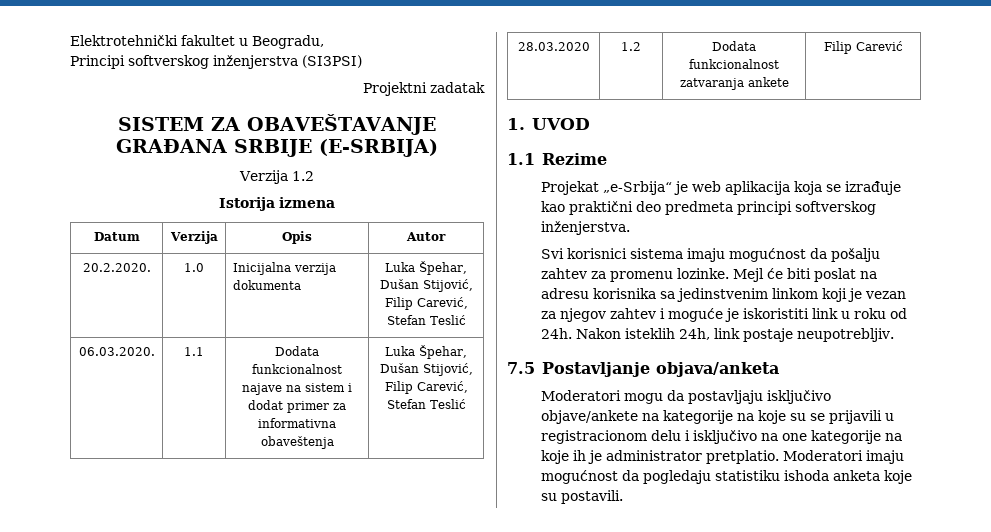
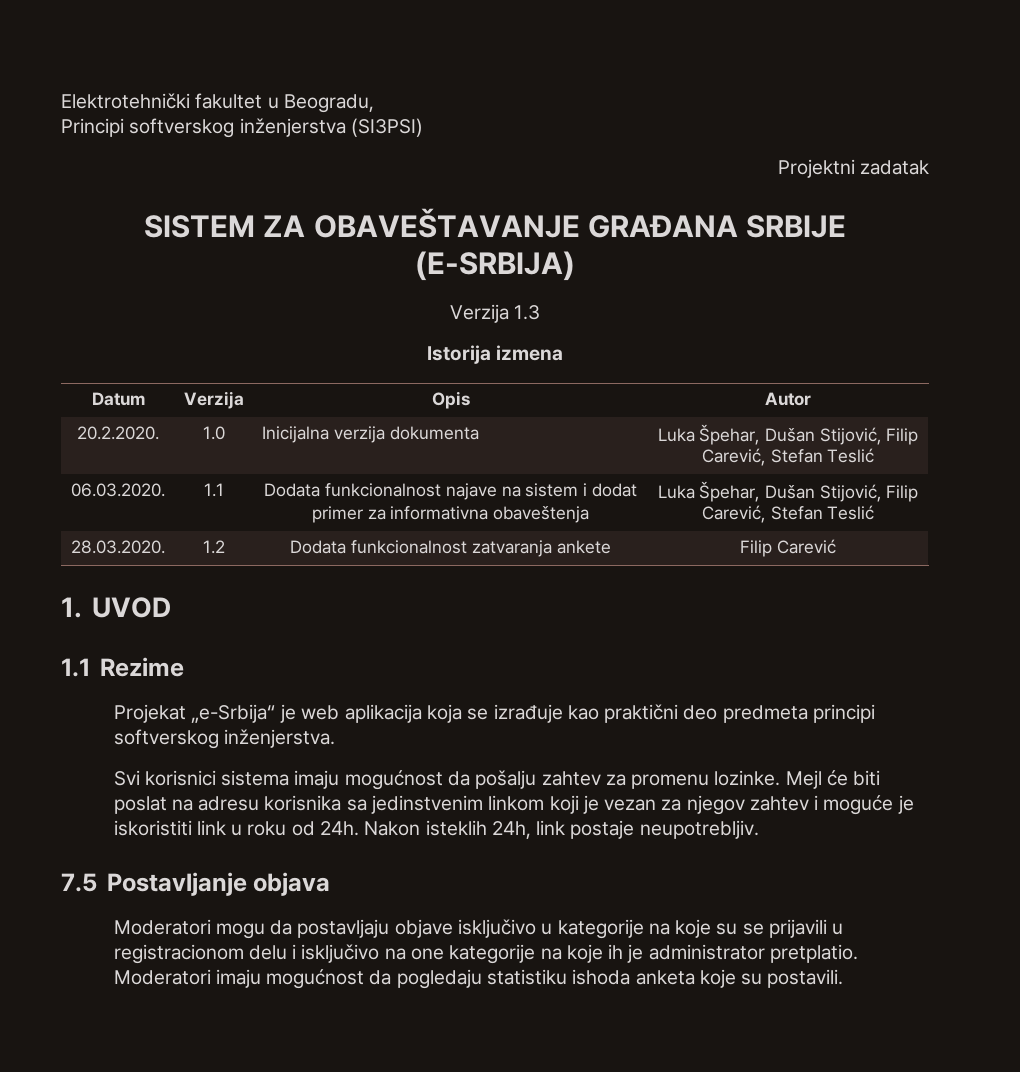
[291,171,314,181] 1.2 -> [514,305,541,320] 1.3
[517,42,590,51] 28.03.2020 -> [71,540,165,554] 28.03.2020.
[655,362,779,377] objava/anketa -> [253,872,331,896] objava
[766,390,831,404] [540,410,659,424] isključivo objave/ankete na -> [394,919,553,938] objave isključivo u

